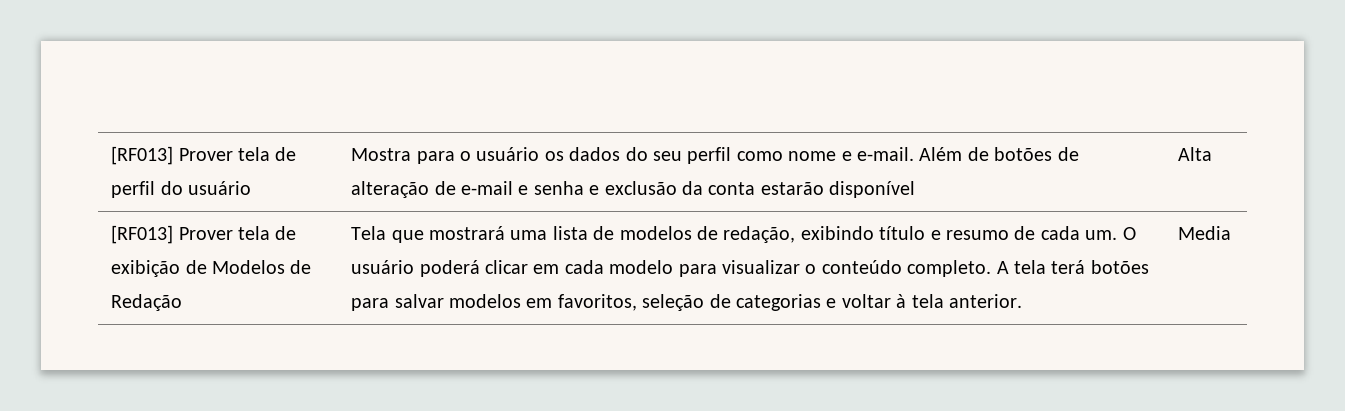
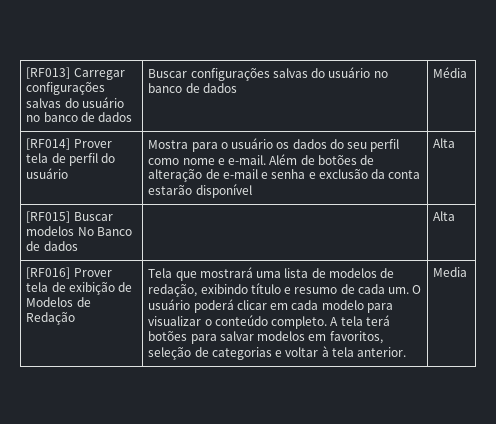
[111,146,174,165] [RF013] -> [26,67,125,80] [26,82,106,95] [26,97,124,108] [26,112,133,122] [148,67,388,81] [148,83,237,93] [433,67,468,78] [26,138,71,150] [RF013] Carregar configurações salvas do usuário no banco de dados | Buscar configurações salvas do usuário no banco de dados | Média // [RF014]
[111,225,174,244] [RF013] -> [26,211,113,223] [26,226,132,236] [26,241,78,251] [433,211,456,221] [26,267,71,279] [RF015] Buscar modelos No Banco de dados | | Alta // [RF016]

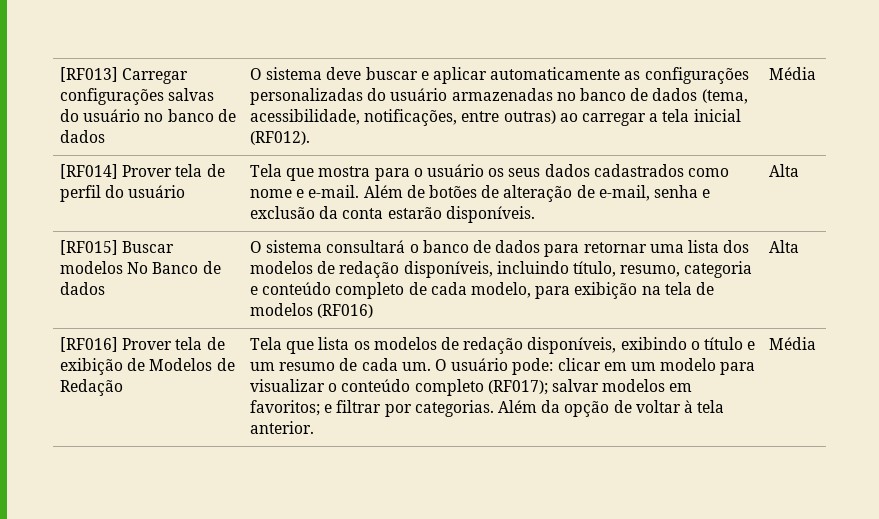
[148,67,388,81] [148,83,237,93] Buscar configurações salvas do usuário no banco de dados -> [250,67,749,84] [250,88,748,105] [250,109,741,126] [250,131,311,145] O sistema deve buscar e aplicar automaticamente as configurações personalizadas do usuário armazenadas no banco de dados (tema, acessibilidade, notificações, entre outras) ao carregar a tela inicial (RF012).
[148,140,189,149] Mostra -> [250,164,371,181] Tela que mostra
[292,139,400,152] dados do seu perfil -> [508,164,684,177] seus dados cadastrados
[222,169,269,179] e-mail e -> [598,185,650,201] e-mail,
[195,184,252,198] disponível -> [445,206,535,223] disponíveis.
(78, 246) none -> [250,240,750,257] [250,261,753,278] [250,282,714,299] [250,303,374,318] O sistema consultará o banco de dados para retornar uma lista dos modelos de redação disponíveis, incluindo título, resumo, categoria e conteúdo completo de cada modelo, para exibição na tela de modelos (RF016)
[199,267,395,278] [148,284,248,297] mostrará uma lista de modelos de redação, exibindo -> [318,337,700,354] lista os modelos de redação disponíveis, exibindo o
(292, 290) none -> [250,362,276,371] um
[193,299,234,313] poderá -> [512,358,554,375] pode:
[291,300,319,310] cada -> [630,362,656,371] um
[271,315,390,329] [148,331,383,344] [148,347,283,360] completo. A tela terá botões para salvar modelos em favoritos, seleção de categorias e -> [414,379,693,396] [250,400,632,417] completo (RF017); salvar modelos em favoritos; e filtrar por categorias. Além da opção de
[433,267,468,277] Media -> [769,337,817,350] Média

